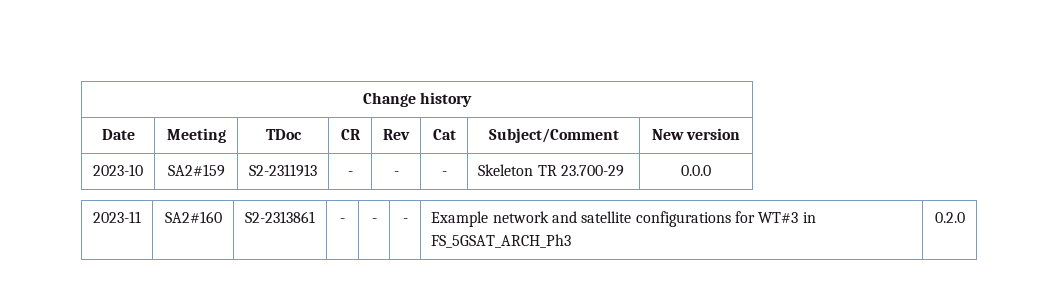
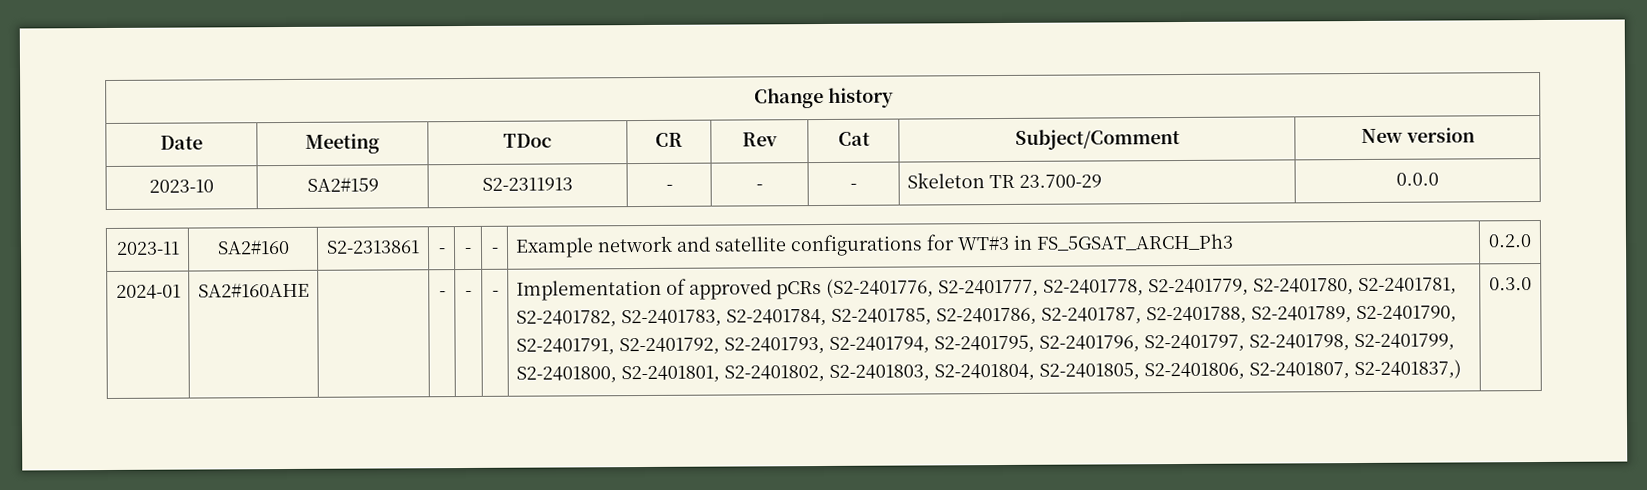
(965, 217) none -> [115,284,181,299] [197,282,310,298] [438,291,446,297] [465,290,472,297] [491,290,499,296] [515,277,1457,301] [515,305,1457,328] [515,333,1455,356] [515,359,1462,384] [1489,277,1532,291] // 2024-01 | SA2#160AHE | | - | - | - | Implementation of approved pCRs (S2-2401776, S2-2401777, S2-2401778, S2-2401779, S2-2401780, S2-2401781, S2-2401782, S2-2401783, S2-2401784, S2-2401785, S2-2401786, S2-2401787, S2-2401788, S2-2401789, S2-2401790, S2-2401791, S2-2401792, S2-2401793, S2-2401794, S2-2401795, S2-2401796, S2-2401797, S2-2401798, S2-2401799, S2-2401800, S2-2401801, S2-2401802, S2-2401803, S2-2401804, S2-2401805, S2-2401806, S2-2401807, S2-2401837,) | 0.3.0

